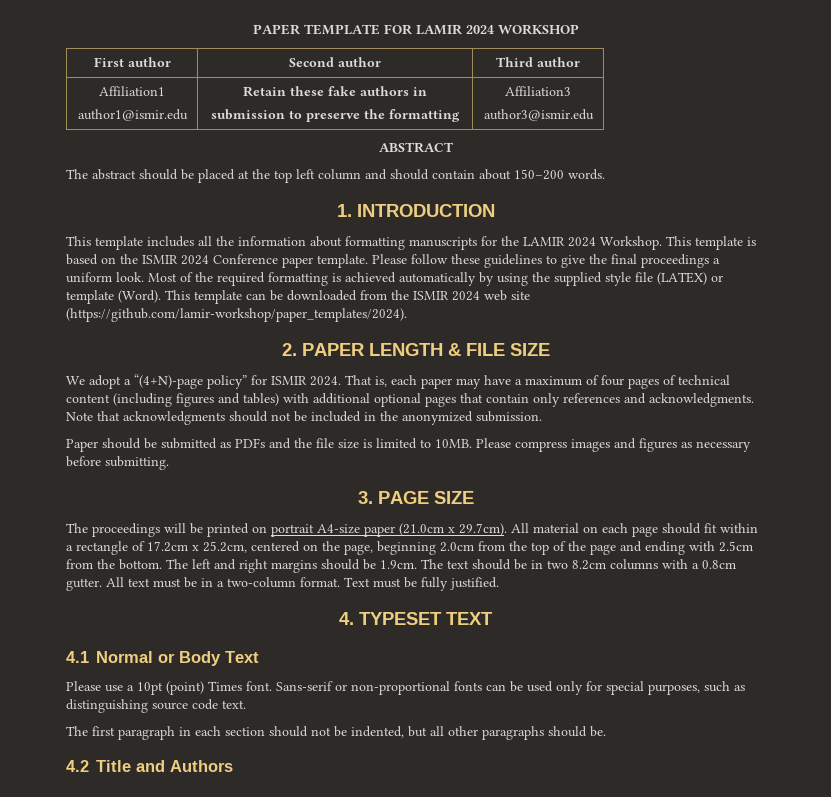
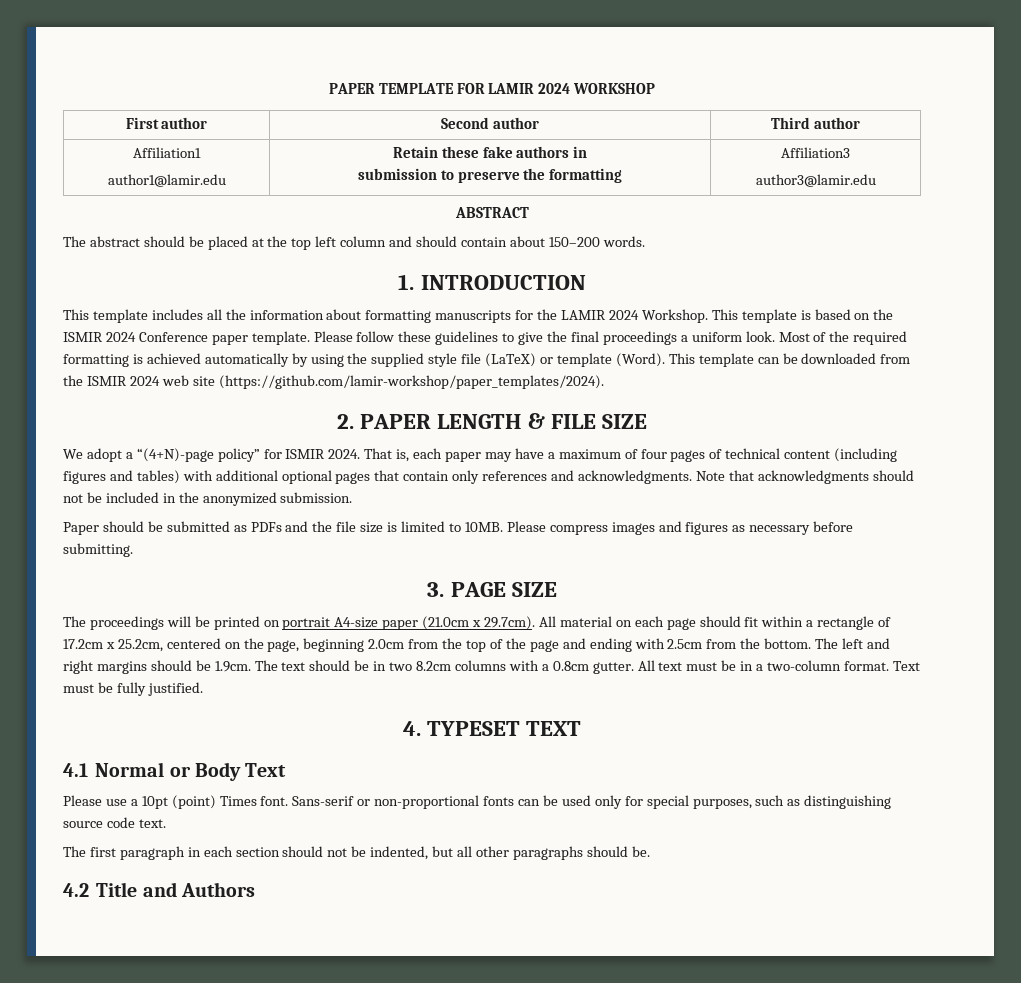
[77,109,188,121] author1@ismir.edu -> [107,174,226,187] author1@lamir.edu
[483,109,594,121] author3@ismir.edu -> [755,174,876,187] author3@lamir.edu
[657,272,707,285] (LATEX) -> [485,353,537,367] (LaTeX)

